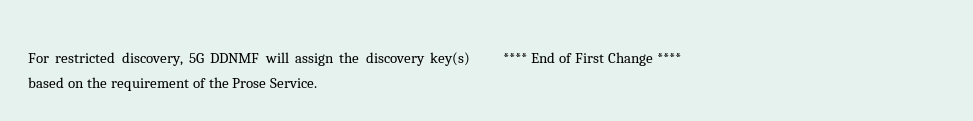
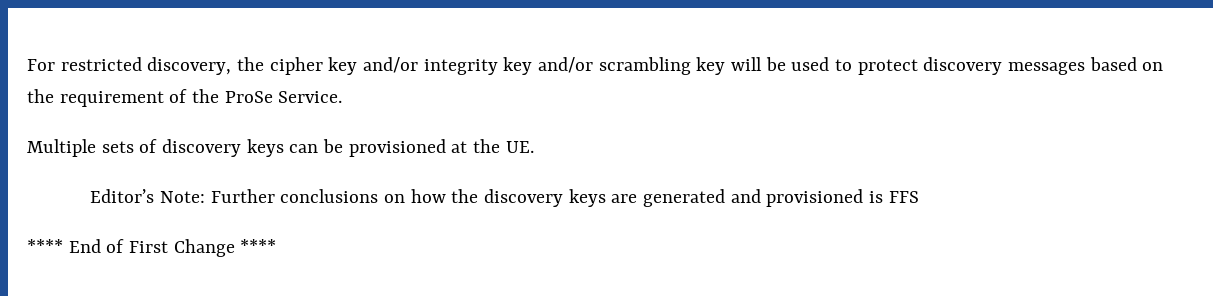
[189,52,470,66] 5G DDNMF will assign the discovery key(s) -> [237,57,1086,75] the cipher key and/or integrity key and/or scrambling key will be used to protect discovery messages
[232,78,267,88] Prose -> [224,91,273,103] ProSe
(318, 83) none -> [27,139,534,157] [90,189,919,207] // Multiple sets of discovery keys can be provisioned at the UE. // Editor’s Note: Further conclusions on how the discovery keys are generated and provisioned is FFS

